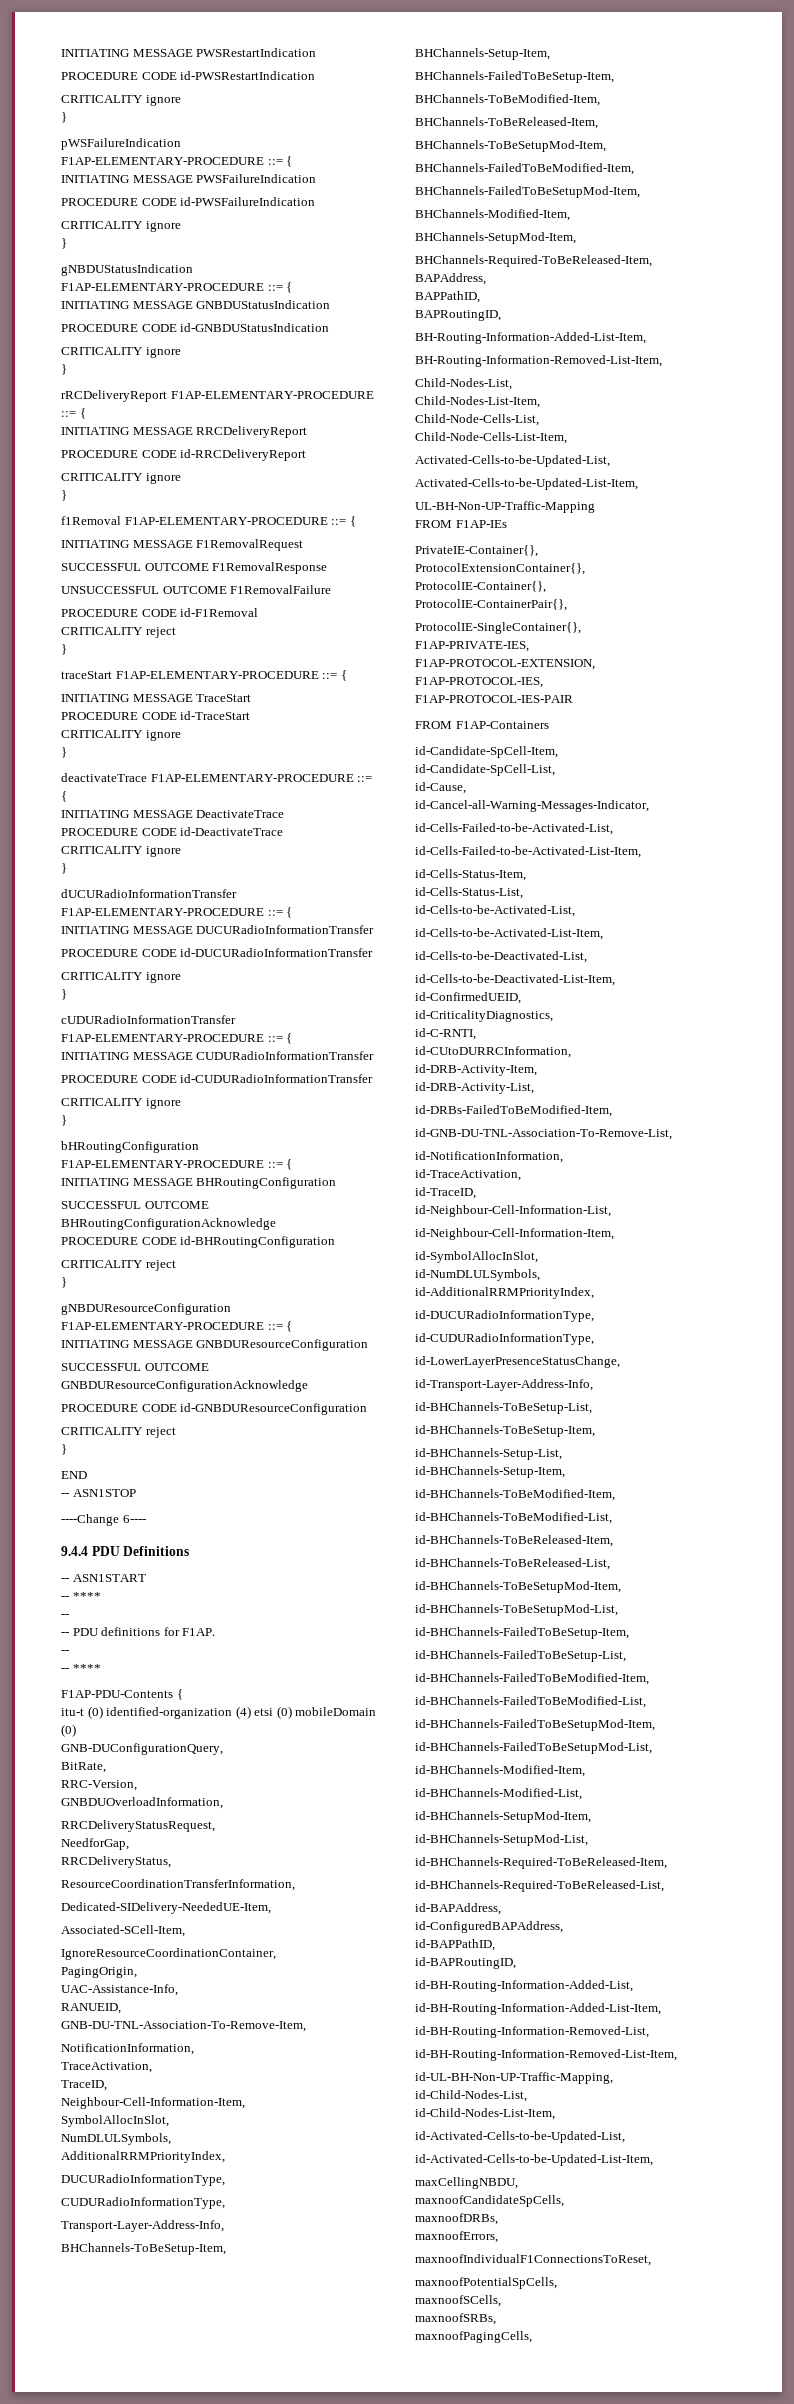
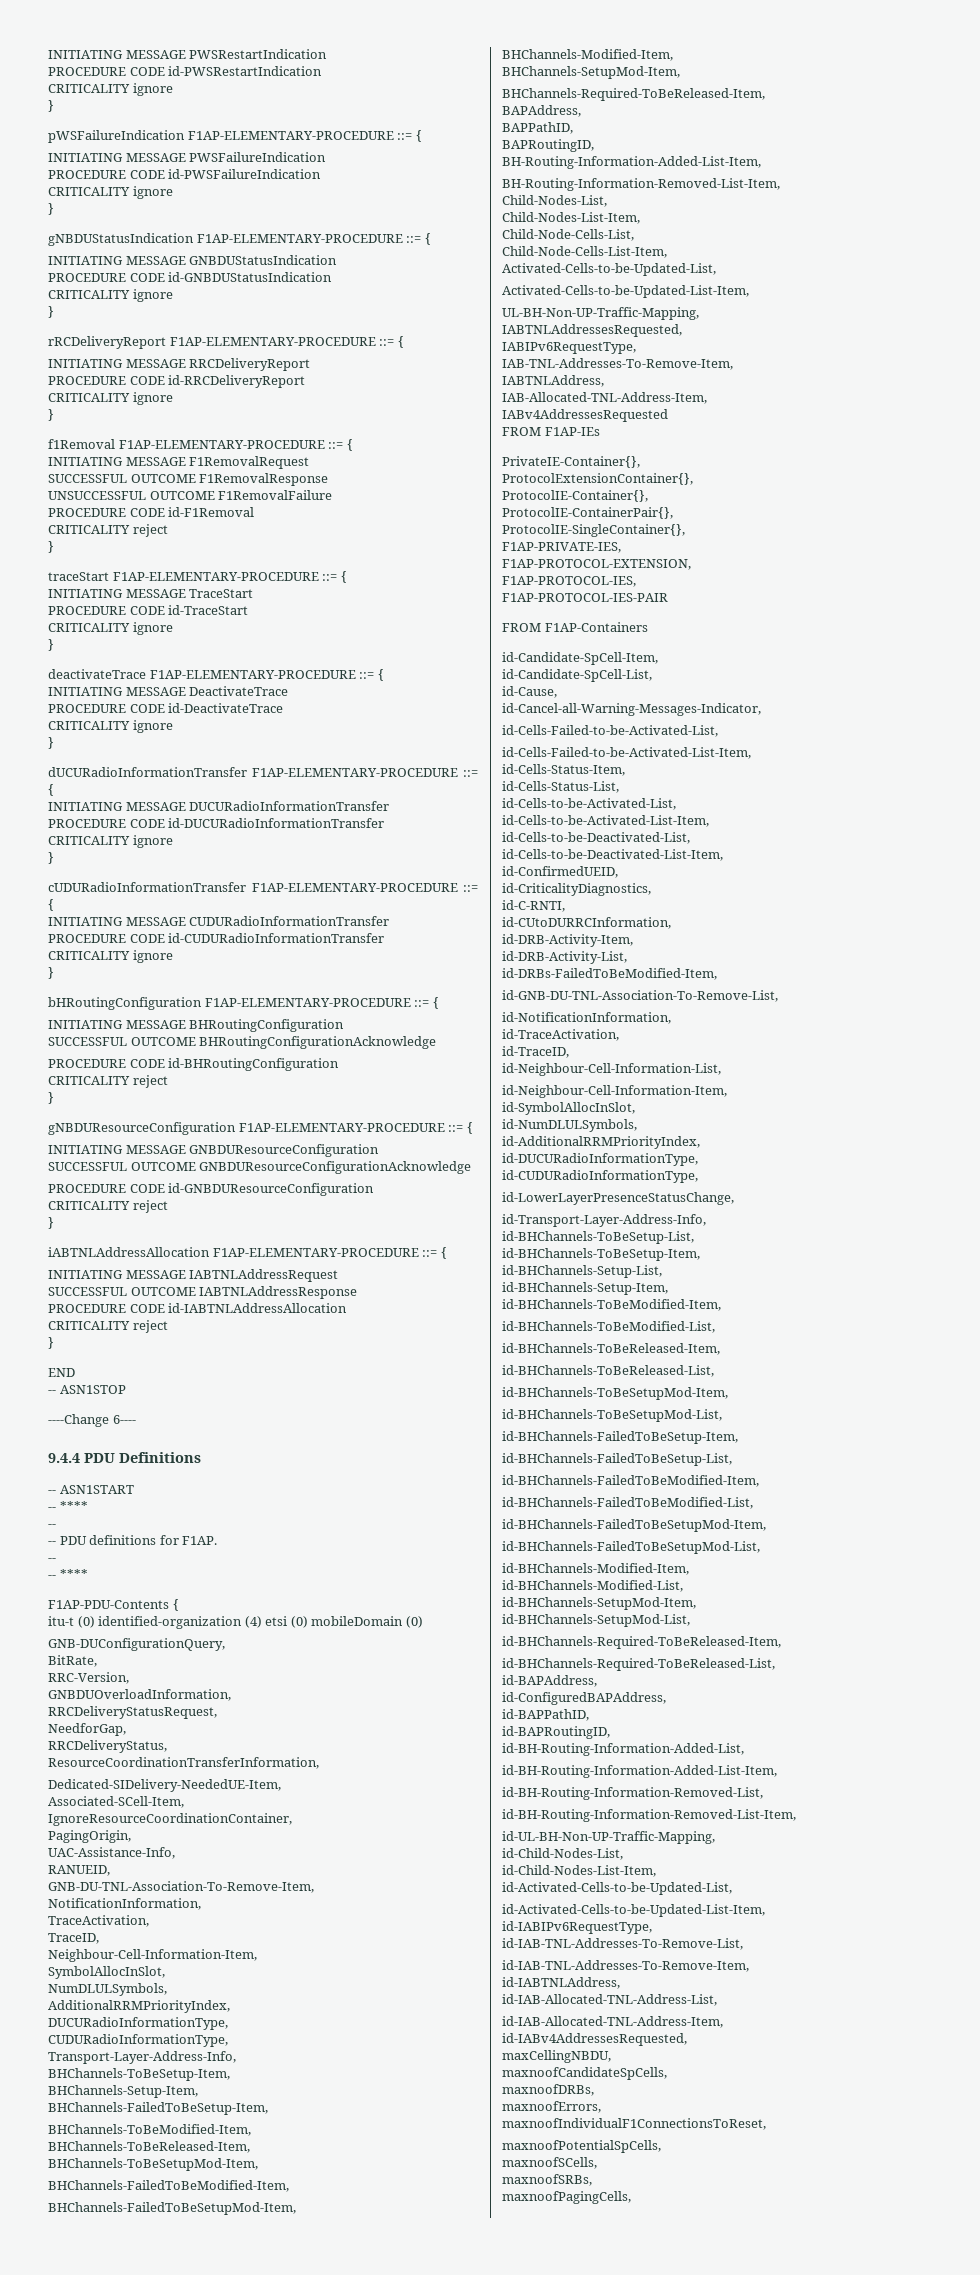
(67, 1449) none -> [48,1247,447,1259] [48,1269,339,1282] [48,1286,358,1299] [48,1303,348,1313] [48,1320,168,1333] [48,1337,54,1349] // iABTNLAddressAllocation F1AP-ELEMENTARY-PROCEDURE ::= { // INITIATING MESSAGE IABTNLAddressRequest // SUCCESSFUL OUTCOME IABTNLAddressResponse // PROCEDURE CODE id-IABTNLAddressAllocation // CRITICALITY reject // }
[415,501,595,513] UL-BH-Non-UP-Traffic-Mapping -> [502,307,699,320] [502,324,682,337] [502,342,636,354] [502,358,733,370] [502,375,604,387] [502,392,707,404] [502,409,668,422] UL-BH-Non-UP-Traffic-Mapping, // IABTNLAddressesRequested, // IABIPv6RequestType, // IAB-TNL-Addresses-To-Remove-Item, // IABTNLAddress, // IAB-Allocated-TNL-Address-Item, // IABv4AddressesRequested
(653, 2160) none -> [502,1921,652,1934] [502,1938,743,1950] [502,1960,749,1972] [502,1977,620,1989] [502,1994,717,2006] [502,2016,723,2028] [502,2033,687,2046] // id-IABIPv6RequestType, // id-IAB-TNL-Addresses-To-Remove-List, // id-IAB-TNL-Addresses-To-Remove-Item, // id-IABTNLAddress, // id-IAB-Allocated-TNL-Address-List, // id-IAB-Allocated-TNL-Address-Item, // id-IABv4AddressesRequested,

